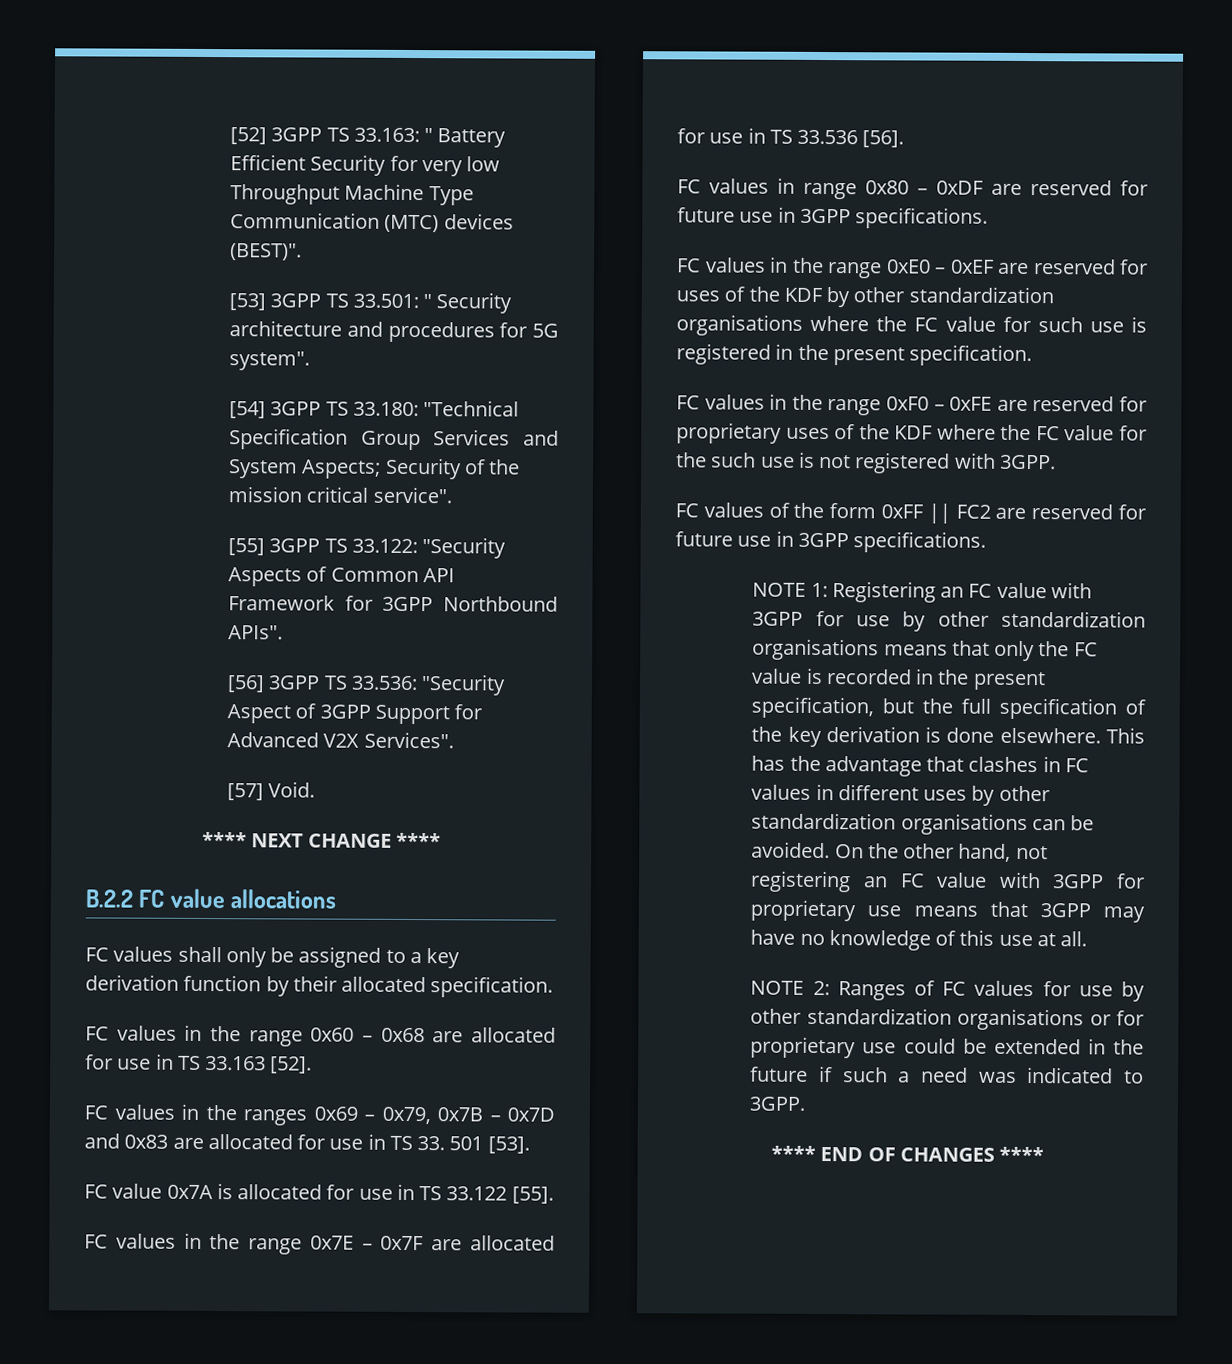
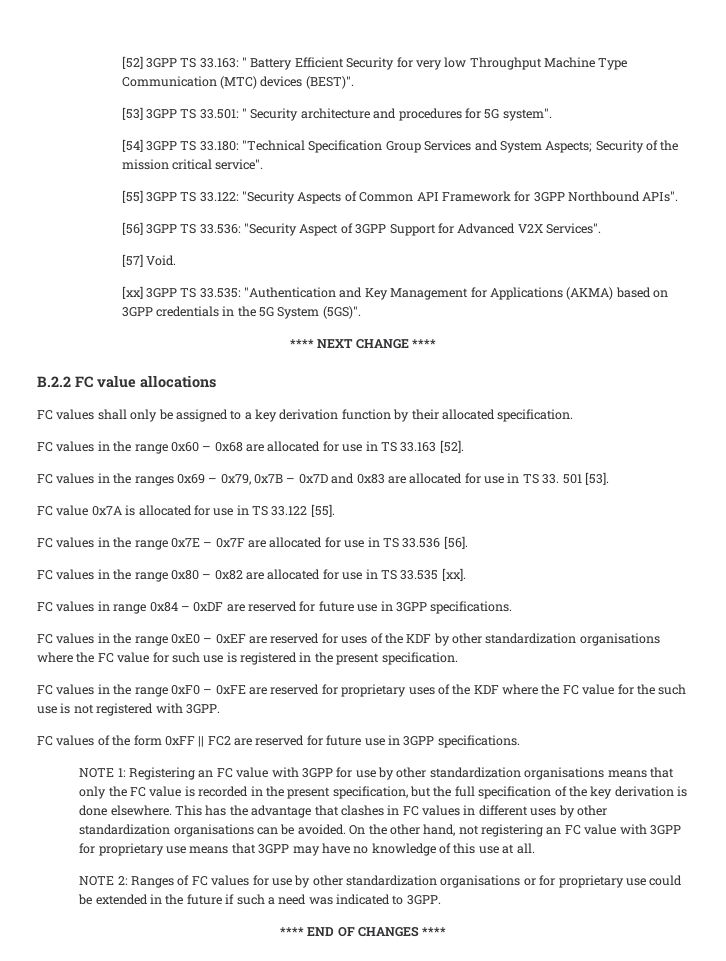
(316, 789) none -> [121,286,669,300] [121,306,361,319] // [xx] 3GPP TS 33.535: "Authentication and Key Management for Applications (AKMA) based on 3GPP credentials in the 5G System (5GS)".
(795, 185) none -> [113,569,132,580] the
(928, 191) none -> [214,568,466,581] [37,601,190,614] 0x82 are allocated for use in TS 33.535 [xx]. // FC values in range 0x84 –

